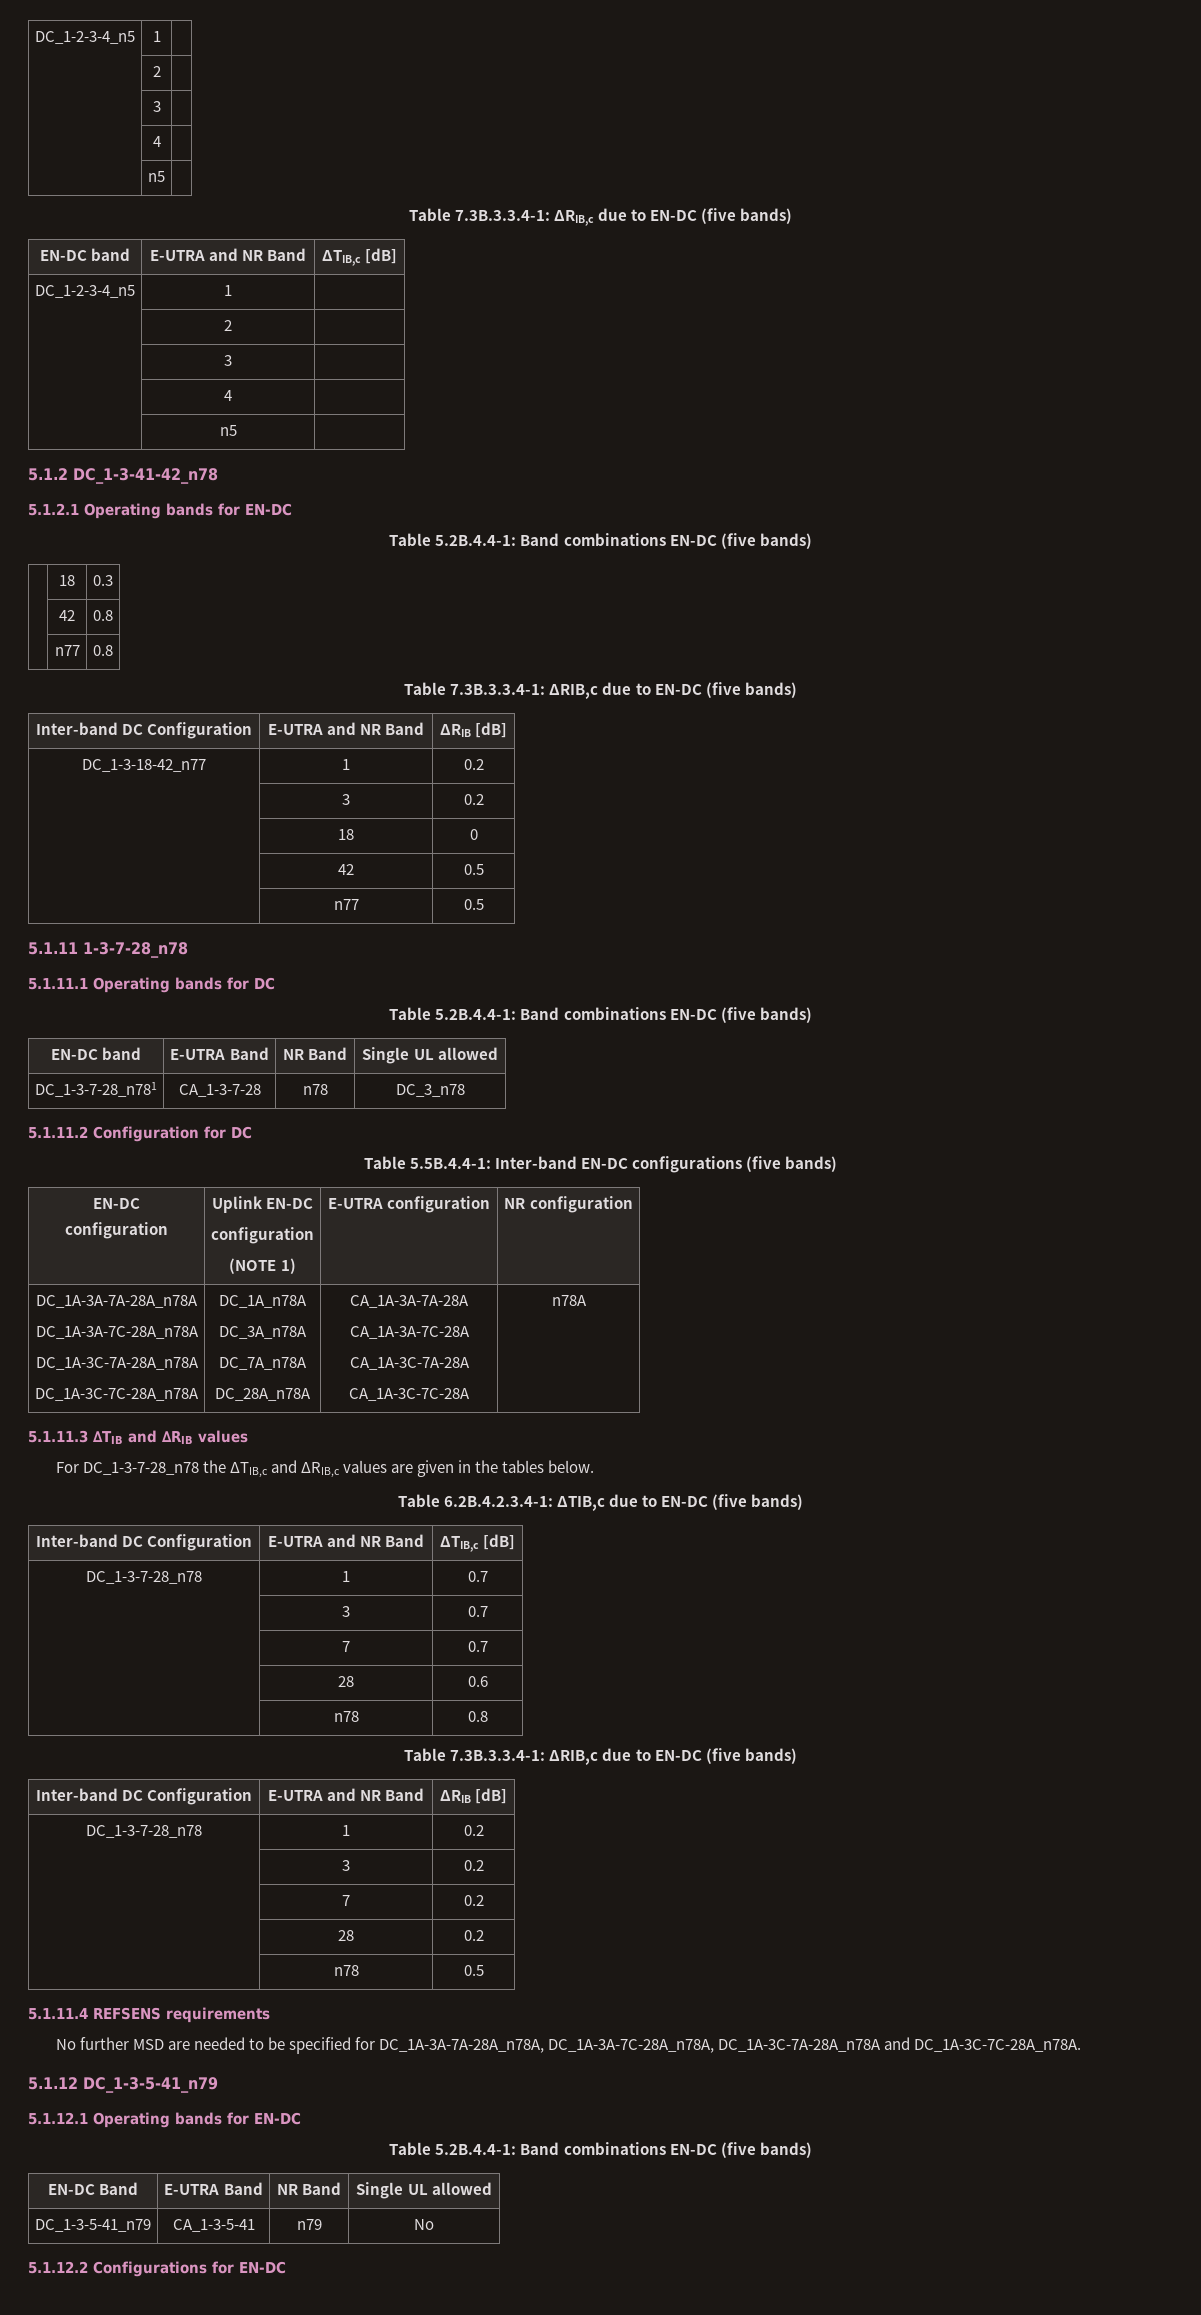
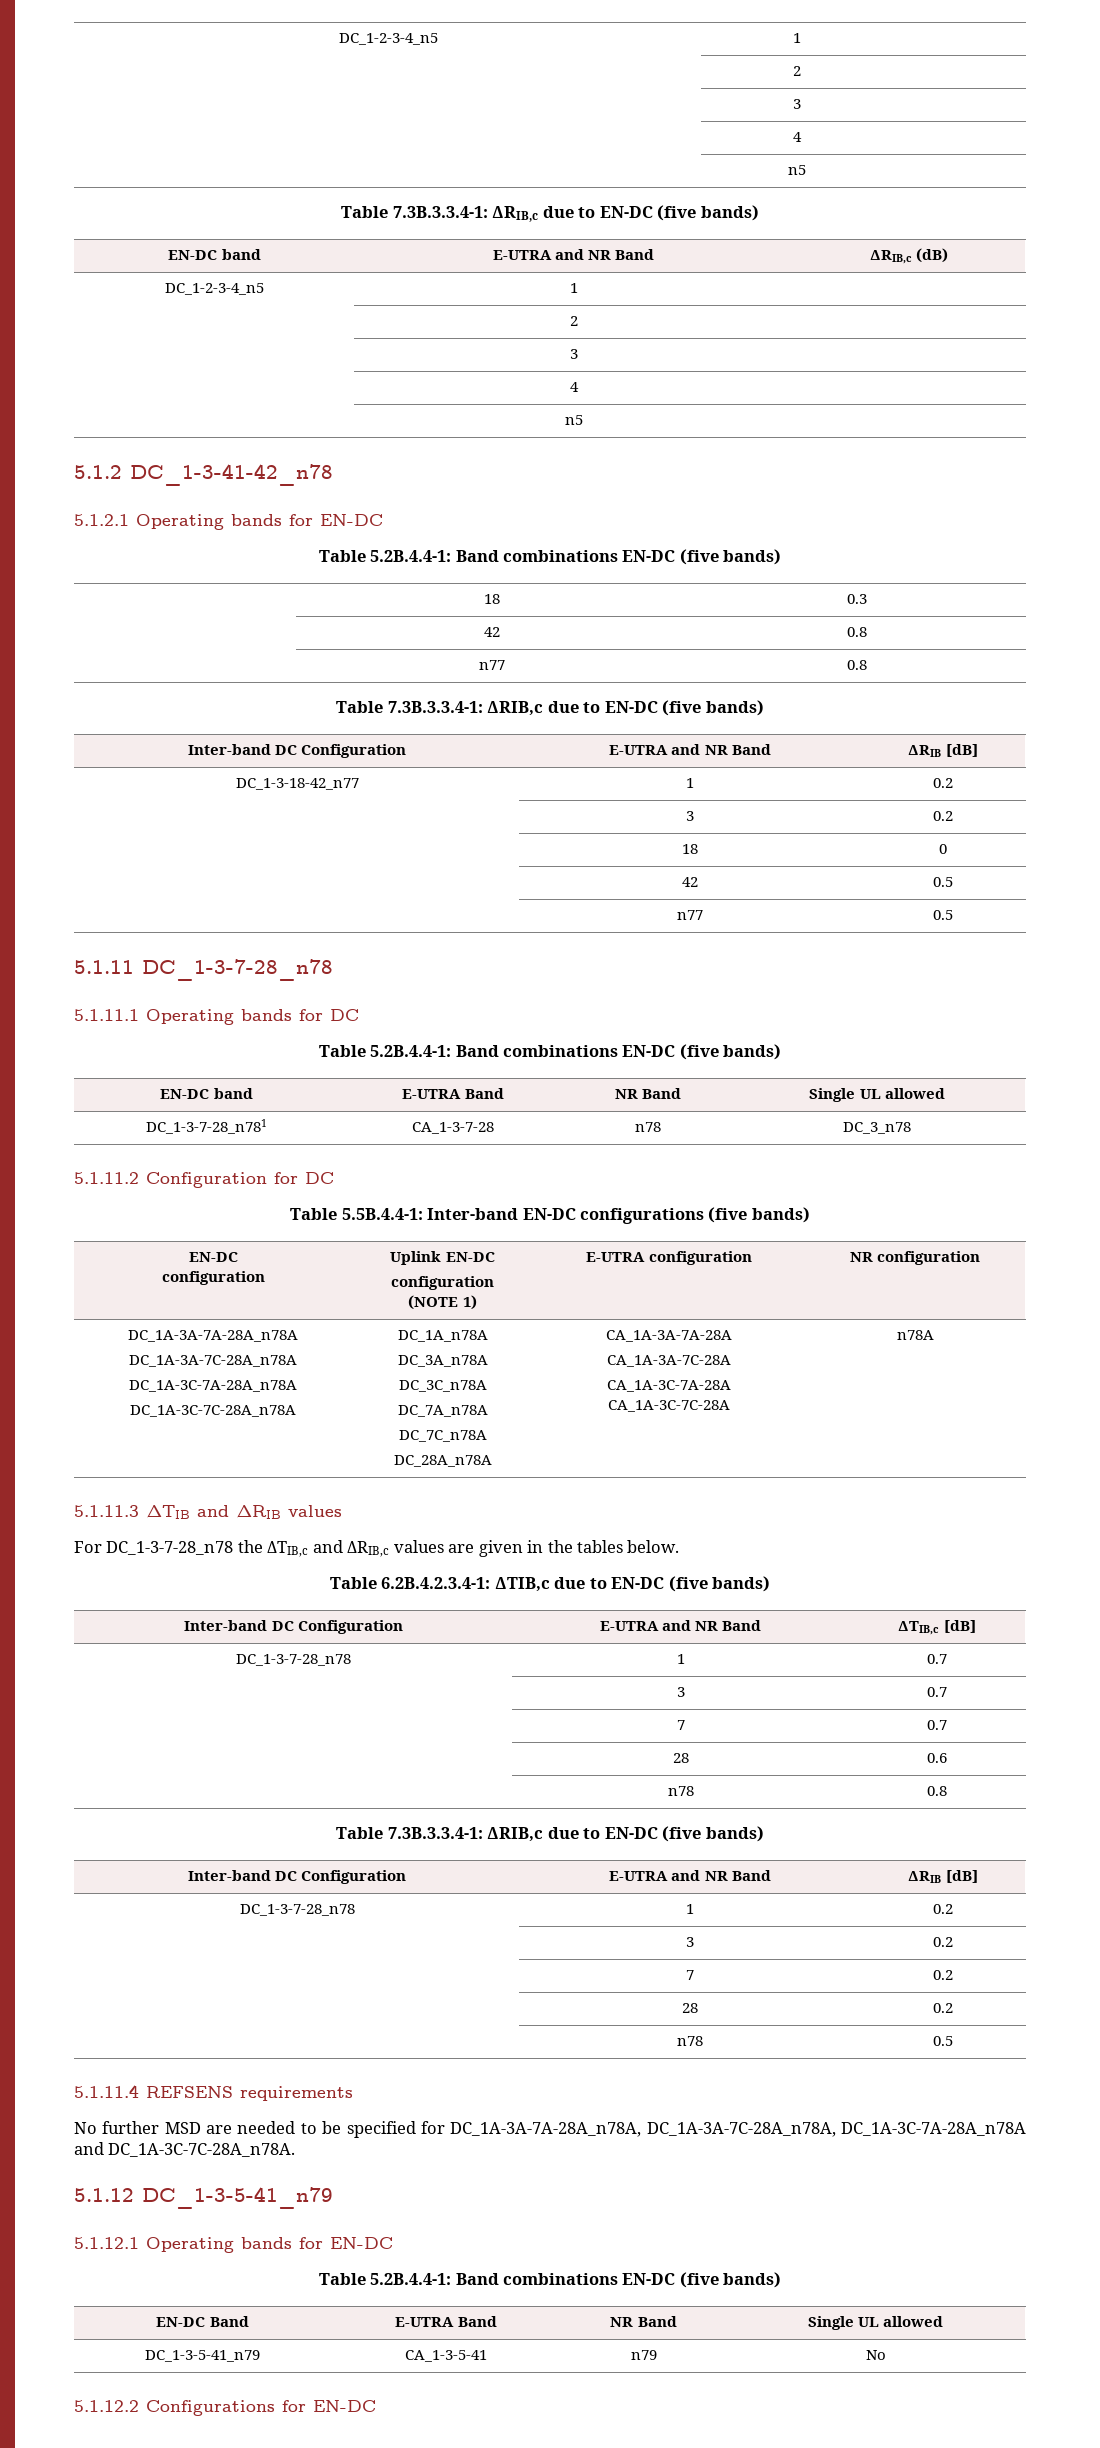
[321,248,398,266] ΔTIB,c [dB] -> [869,248,949,264] ΔRIB,c (dB)
[83,942,188,958] 1-3-7-28_n78 -> [142,959,333,981] DC_1-3-7-28_n78
(307, 1332) none -> [398,1380,487,1392] // DC_3C_n78A
(307, 1363) none -> [398,1430,487,1442] // DC_7C_n78A

